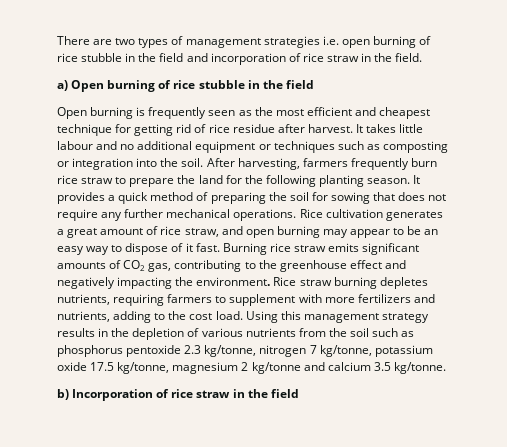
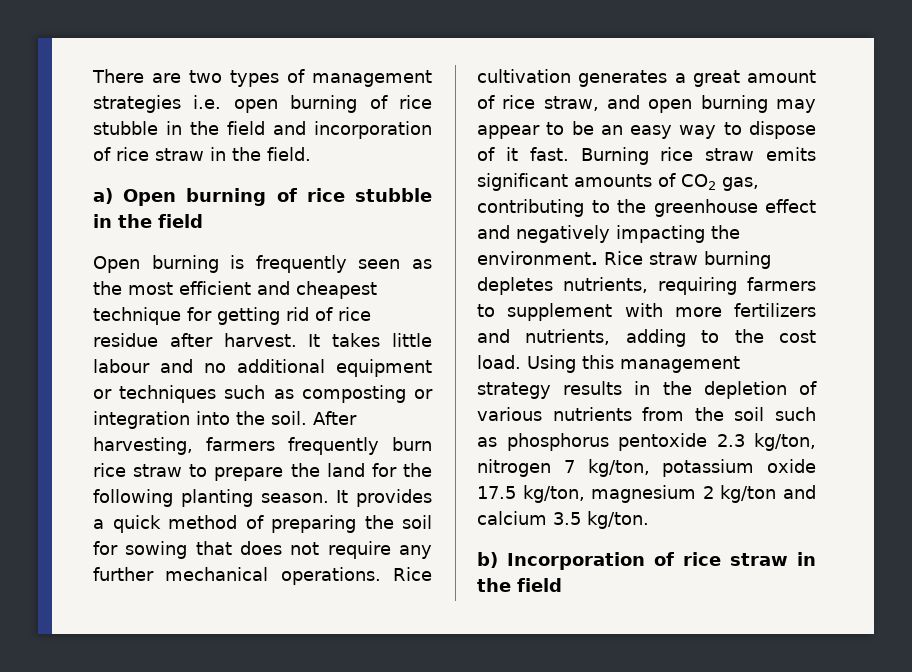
[204,345,257,357] kg/tonne, -> [754,433,816,451] kg/ton,
[319,345,372,357] kg/tonne, -> [587,459,650,477] kg/ton,
[117,362,170,374] kg/tonne, -> [522,485,585,503] kg/ton,
[251,362,301,374] kg/tonne -> [720,485,777,503] kg/ton
[393,362,446,374] kg/tonne. -> [587,511,649,529] kg/ton.

